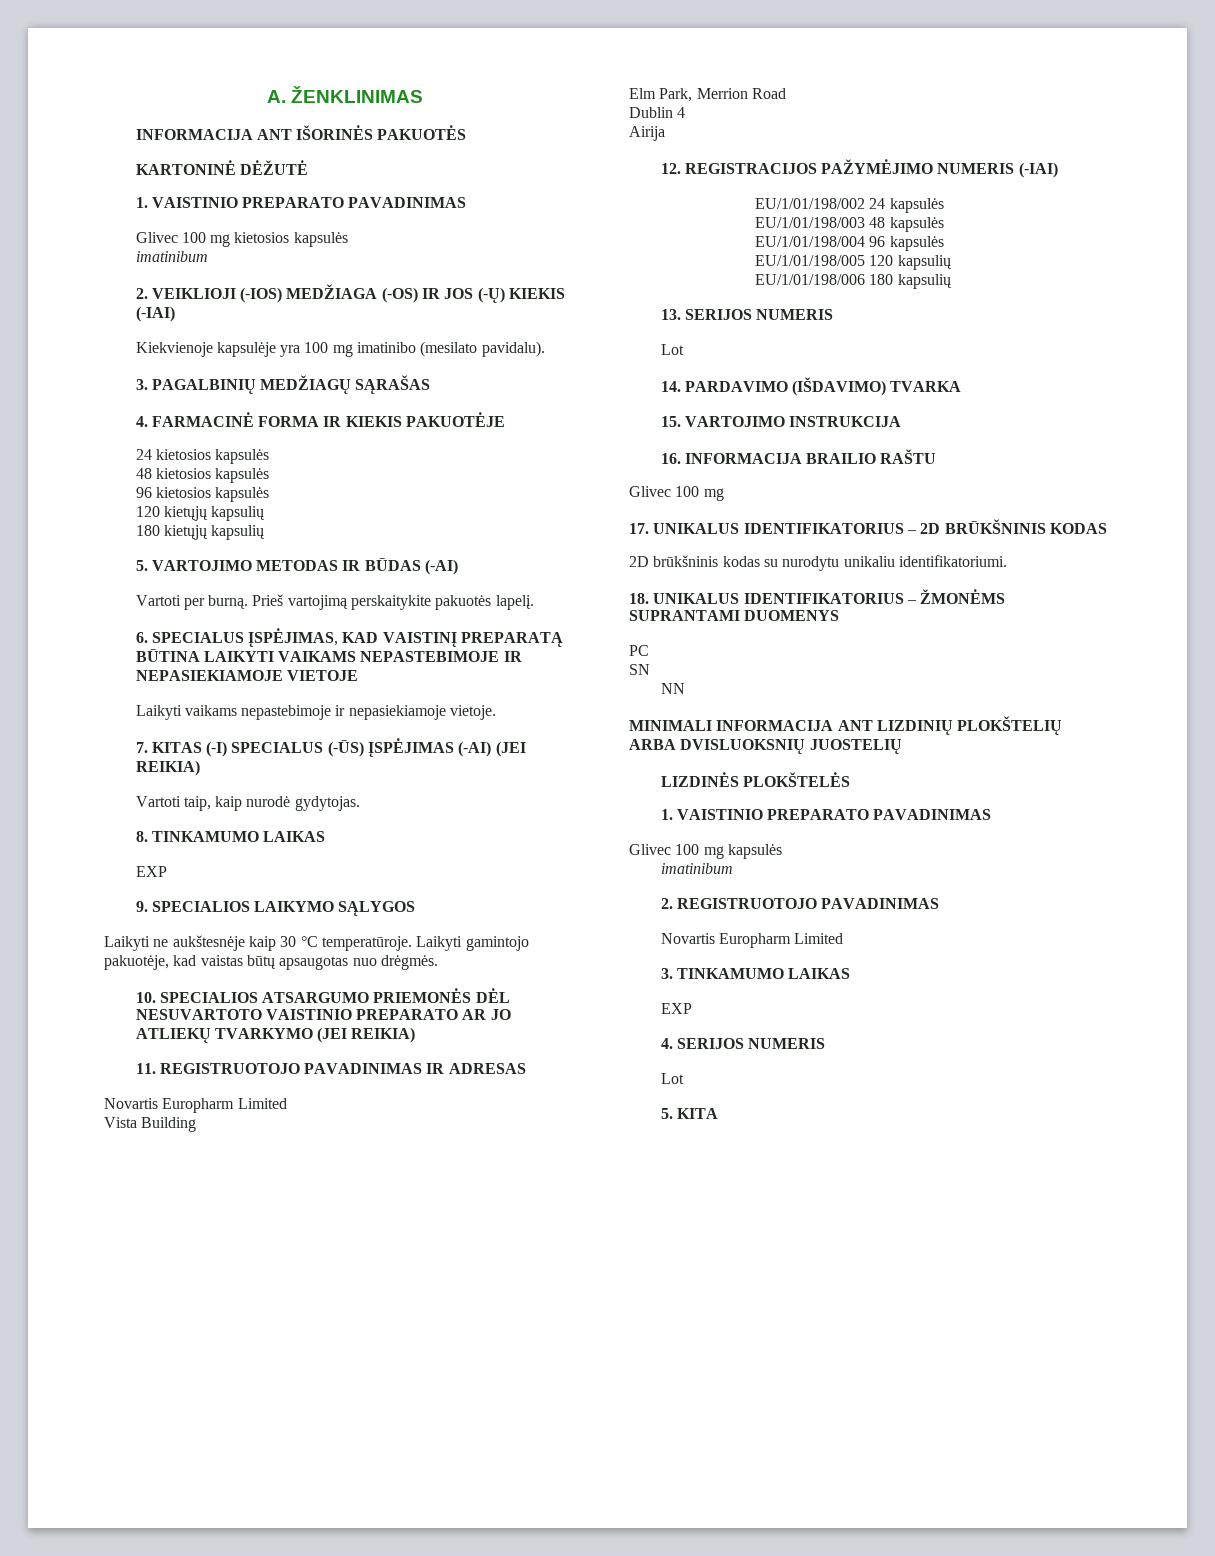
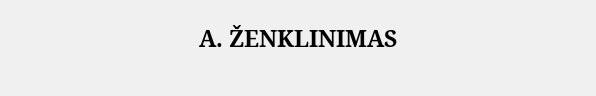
[135,125,467,140] [135,160,308,175] [135,197,467,208] [135,232,348,247] [135,251,208,262] [135,284,566,303] [135,306,175,322] [135,341,545,357] [135,375,431,394] [135,412,506,427] [135,449,270,464] [135,468,270,483] [135,487,270,502] [135,506,266,521] [135,525,266,540] [135,558,459,575] [135,594,534,610] [135,628,564,647] [135,649,522,662] [135,670,358,681] [135,705,497,720] [135,738,526,757] [135,760,200,776] [135,796,360,811] [135,831,326,842] [135,866,167,877] [135,901,416,916] [104,935,529,951] [104,955,438,970] [135,988,510,1003] [135,1009,511,1020] [135,1027,416,1043] [135,1063,526,1074] [104,1098,287,1113] [104,1117,197,1132] [629,88,786,102] [629,107,686,118] [629,126,665,141] [660,159,1058,178] [755,198,944,213] [755,217,944,232] [755,236,944,251] [755,255,952,270] [755,274,952,289] [660,309,834,320] [660,344,684,355] [660,377,962,396] [660,416,902,427] [660,449,937,464] [629,486,724,501] [629,519,1107,534] [629,555,1007,571] [629,589,1006,604] [629,610,840,621] [629,645,649,656] [629,664,650,675] [660,683,685,694] [629,716,1063,735] [629,739,902,754] [660,772,850,787] [660,809,992,820] [629,844,782,859] [660,863,733,874] [660,898,940,909] [660,933,844,948] [660,968,851,979] [660,1003,692,1014] [660,1038,826,1049] [660,1073,684,1084] [660,1108,718,1119] // INFORMACIJA ANT IŠORINĖS PAKUOTĖS // KARTONINĖ DĖŽUTĖ // 1. VAISTINIO PREPARATO PAVADINIMAS // Glivec 100 mg kietosios kapsulės // imatinibum // 2. VEIKLIOJI (-IOS) MEDŽIAGA (-OS) IR JOS (-Ų) KIEKIS (-IAI) // Kiekvienoje kapsulėje yra 100 mg imatinibo (mesilato pavidalu). // 3. PAGALBINIŲ MEDŽIAGŲ SĄRAŠAS // 4. FARMACINĖ FORMA IR KIEKIS PAKUOTĖJE // 24 kietosios kapsulės // 48 kietosios kapsulės // 96 kietosios kapsulės // 120 kietųjų kapsulių // 180 kietųjų kapsulių // 5. VARTOJIMO METODAS IR BŪDAS (-AI) // Vartoti per burną. Prieš vartojimą perskaitykite pakuotės lapelį. // 6. SPECIALUS ĮSPĖJIMAS, KAD VAISTINĮ PREPARATĄ BŪTINA LAIKYTI VAIKAMS NEPASTEBIMOJE IR NEPASIEKIAMOJE VIETOJE // Laikyti vaikams nepastebimoje ir nepasiekiamoje vietoje. // 7. KITAS (-I) SPECIALUS (-ŪS) ĮSPĖJIMAS (-AI) (JEI REIKIA) // Vartoti taip, kaip nurodė gydytojas. // 8. TINKAMUMO LAIKAS // EXP // 9. SPECIALIOS LAIKYMO SĄLYGOS // Laikyti ne aukštesnėje kaip 30 °C temperatūroje. Laikyti gamintojo pakuotėje, kad vaistas būtų apsaugotas nuo drėgmės. // 10. SPECIALIOS ATSARGUMO PRIEMONĖS DĖL NESUVARTOTO VAISTINIO PREPARATO AR JO ATLIEKŲ TVARKYMO (JEI REIKIA) // 11. REGISTRUOTOJO PAVADINIMAS IR ADRESAS // Novartis Europharm Limited // Vista Building // Elm Park, Merrion Road // Dublin 4 // Airija // 12. REGISTRACIJOS PAŽYMĖJIMO NUMERIS (-IAI) // EU/1/01/198/002 24 kapsulės // EU/1/01/198/003 48 kapsulės // EU/1/01/198/004 96 kapsulės // EU/1/01/198/005 120 kapsulių // EU/1/01/198/006 180 kapsulių // 13. SERIJOS NUMERIS // Lot // 14. PARDAVIMO (IŠDAVIMO) TVARKA // 15. VARTOJIMO INSTRUKCIJA // 16. INFORMACIJA BRAILIO RAŠTU // Glivec 100 mg // 17. UNIKALUS IDENTIFIKATORIUS – 2D BRŪKŠNINIS KODAS // 2D brūkšninis kodas su nurodytu unikaliu identifikatoriumi. // 18. UNIKALUS IDENTIFIKATORIUS – ŽMONĖMS SUPRANTAMI DUOMENYS // PC // SN // NN // MINIMALI INFORMACIJA ANT LIZDINIŲ PLOKŠTELIŲ ARBA DVISLUOKSNIŲ JUOSTELIŲ // LIZDINĖS PLOKŠTELĖS // 1. VAISTINIO PREPARATO PAVADINIMAS // Glivec 100 mg kapsulės // imatinibum // 2. REGISTRUOTOJO PAVADINIMAS // Novartis Europharm Limited // 3. TINKAMUMO LAIKAS // EXP // 4. SERIJOS NUMERIS // Lot // 5. KITA -> (398, 36) none

